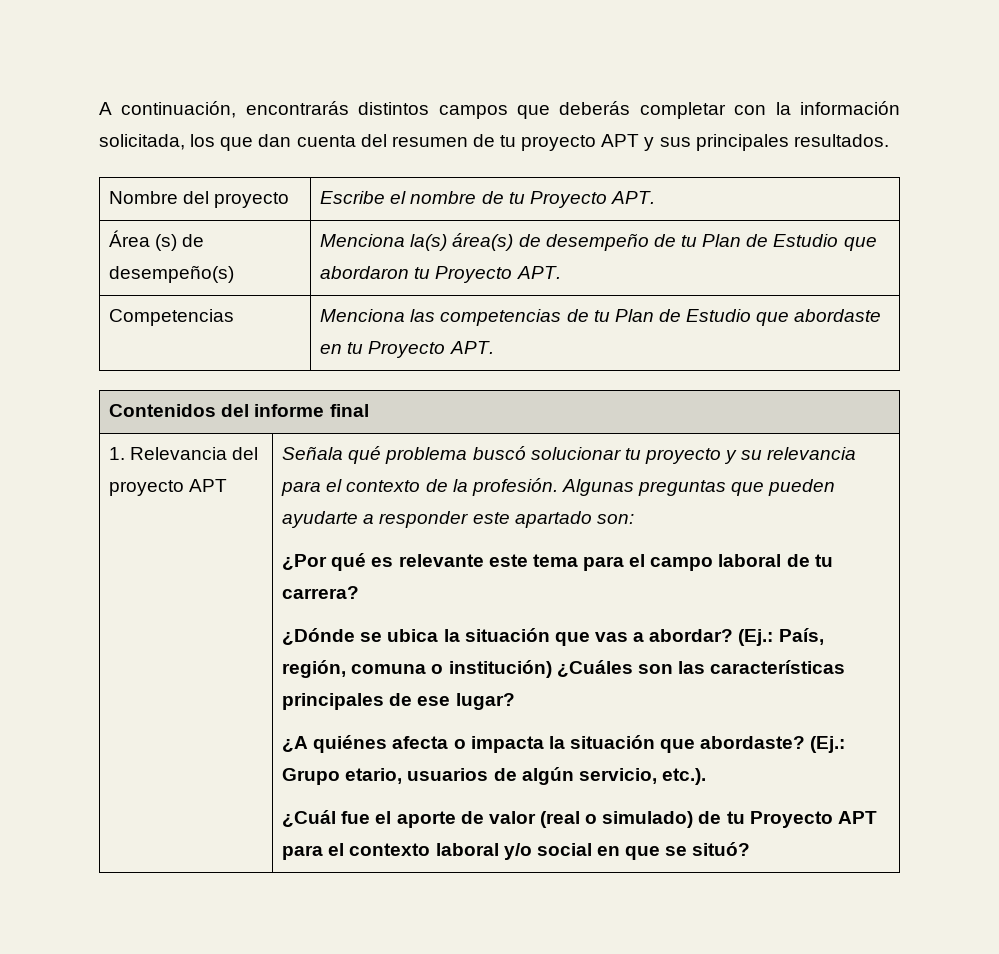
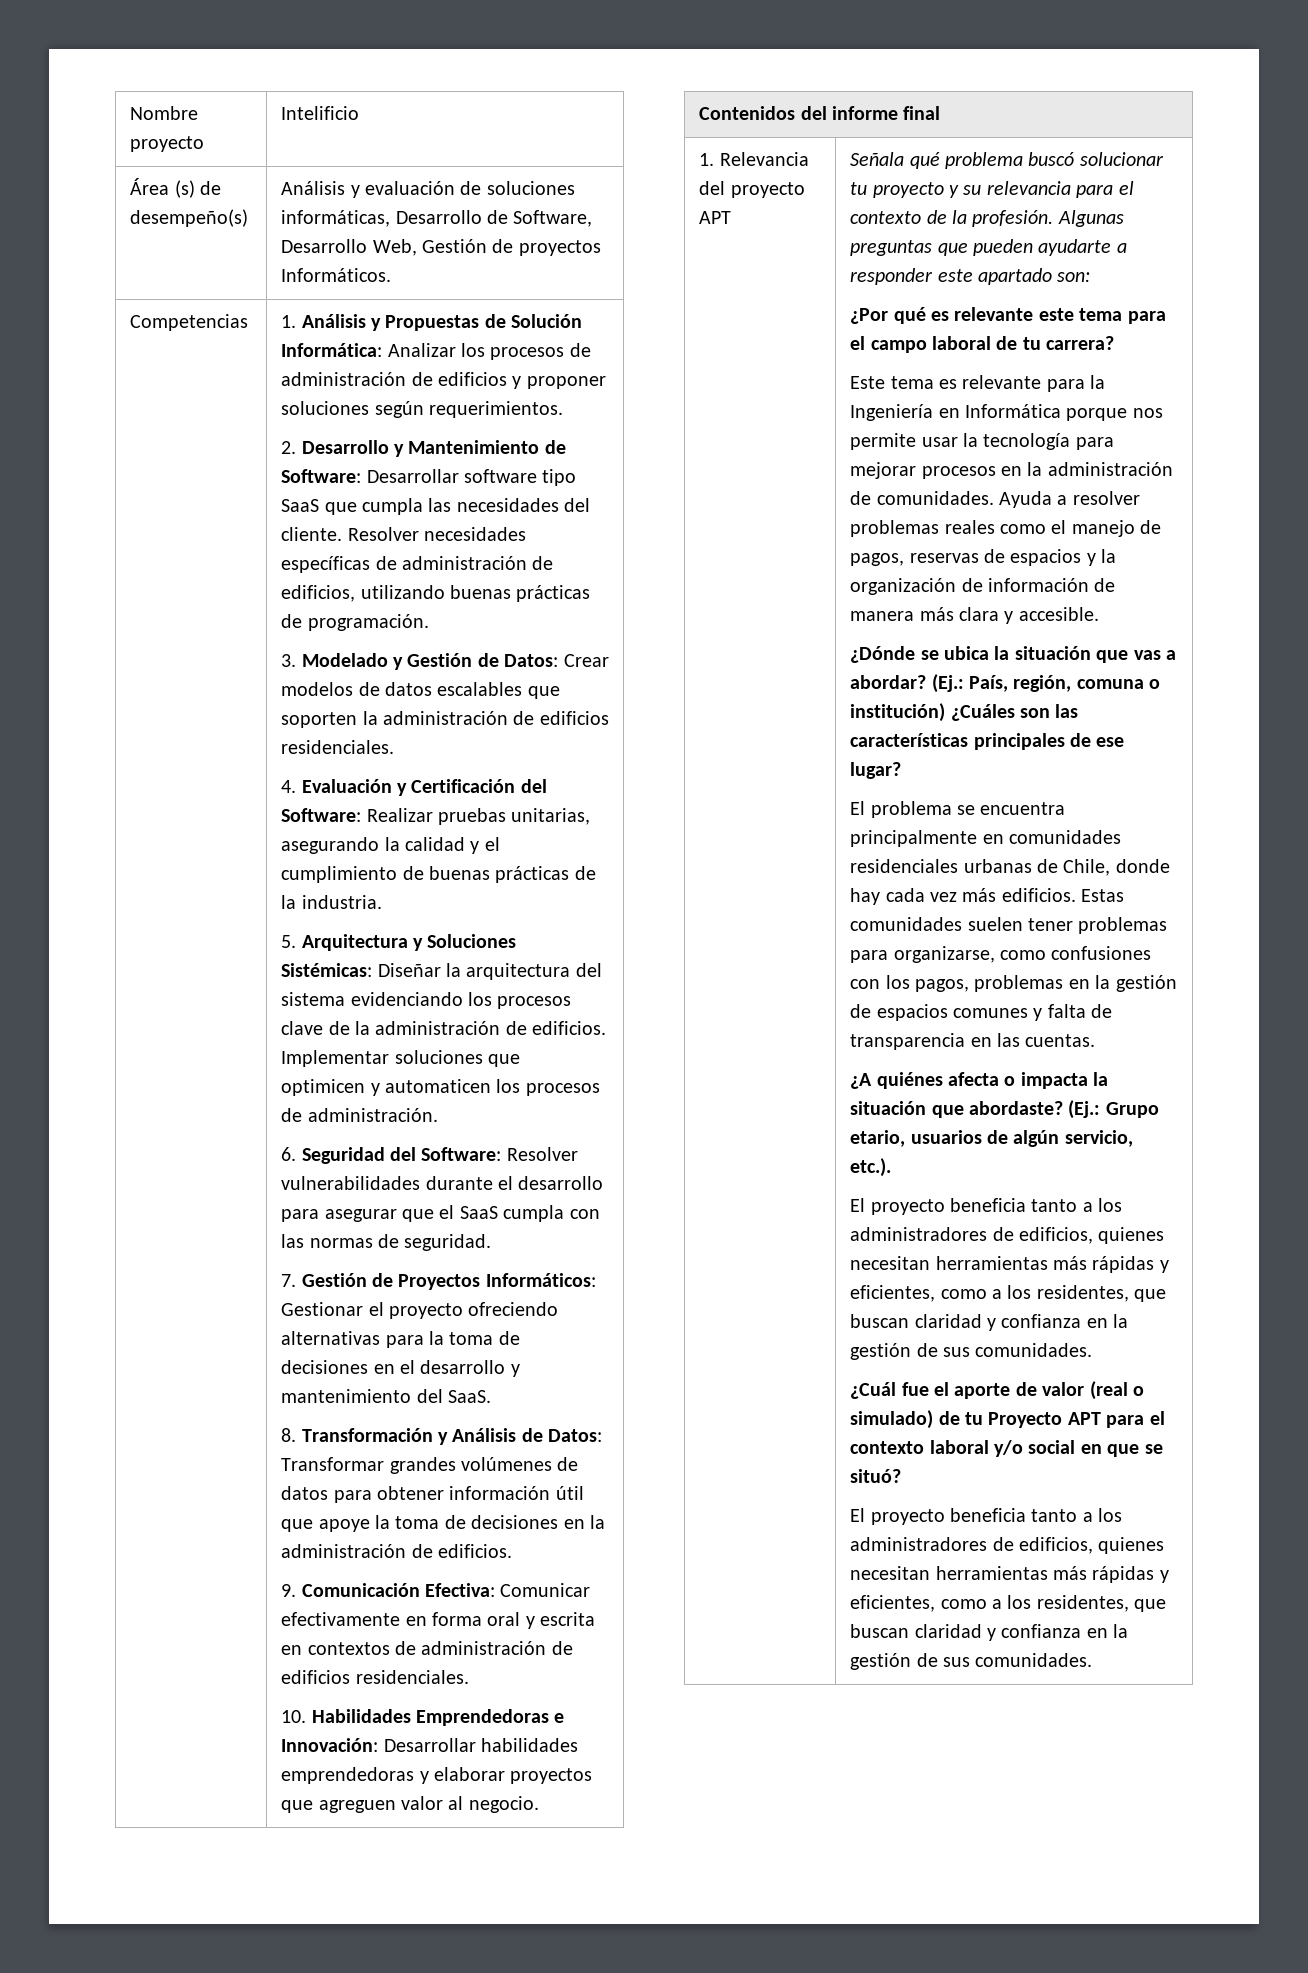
[99,101,900,119] [99,134,889,151] [109,191,290,208] [320,191,655,208] [109,230,205,251] [109,265,235,283] [320,233,877,251] [320,266,561,283] [109,309,235,326] [320,309,882,326] [320,341,494,358] A continuación, encontrarás distintos campos que deberás completar con la información solicitada, los que dan cuenta del resumen de tu proyecto APT y sus principales resultados. // Nombre del proyecto | Escribe el nombre de tu Proyecto APT. // Área (s) de desempeño(s) | Menciona la(s) área(s) de desempeño de tu Plan de Estudio que abordaron tu Proyecto APT. // Competencias | Menciona las competencias de tu Plan de Estudio que abordaste en tu Proyecto APT. -> [130,106,199,120] [130,136,205,152] [281,106,360,120] [130,178,221,198] [130,209,249,227] [281,181,575,198] [281,210,593,227] [281,239,601,256] [281,268,392,282] [130,314,249,331] [281,314,583,331] [281,343,591,360] [281,372,606,389] [281,401,563,418] [281,440,566,457] [281,469,577,486] [281,498,591,515] [281,527,526,541] [281,556,554,573] [281,585,591,602] [281,614,429,631] [281,653,609,670] [281,682,560,699] [281,711,609,728] [281,740,395,754] [281,779,547,796] [281,808,591,825] [281,837,500,854] [281,866,596,883] [281,895,382,909] [281,934,517,951] [281,963,602,980] [281,992,572,1009] [281,1021,607,1035] [281,1050,520,1067] [281,1079,600,1096] [281,1108,438,1122] [281,1147,578,1164] [281,1176,604,1190] [281,1205,600,1222] [281,1234,492,1251] [281,1273,596,1290] [281,1302,559,1319] [281,1331,520,1348] [281,1360,520,1377] [281,1389,491,1403] [281,1428,603,1445] [281,1457,579,1474] [281,1486,584,1503] [281,1515,605,1532] [281,1544,512,1558] [281,1583,591,1597] [281,1612,596,1629] [281,1641,573,1655] [281,1670,469,1684] [281,1709,565,1726] [281,1738,578,1752] [281,1767,593,1784] [281,1796,539,1813] Nombre proyecto | Intelificio // Área (s) de desempeño(s) | Análisis y evaluación de soluciones informáticas, Desarrollo de Software, Desarrollo Web, Gestión de proyectos Informáticos. // Competencias | 1. Análisis y Propuestas de Solución Informática: Analizar los procesos de administración de edificios y proponer soluciones según requerimientos. // 2. Desarrollo y Mantenimiento de Software: Desarrollar software tipo SaaS que cumpla las necesidades del cliente. Resolver necesidades específicas de administración de edificios, utilizando buenas prácticas de programación. // 3. Modelado y Gestión de Datos: Crear modelos de datos escalables que soporten la administración de edificios residenciales. // 4. Evaluación y Certificación del Software: Realizar pruebas unitarias, asegurando la calidad y el cumplimiento de buenas prácticas de la industria. // 5. Arquitectura y Soluciones Sistémicas: Diseñar la arquitectura del sistema evidenciando los procesos clave de la administración de edificios. Implementar soluciones que optimicen y automaticen los procesos de administración. // 6. Seguridad del Software: Resolver vulnerabilidades durante el desarrollo para asegurar que el SaaS cumpla con las normas de seguridad. // 7. Gestión de Proyectos Informáticos: Gestionar el proyecto ofreciendo alternativas para la toma de decisiones en el desarrollo y mantenimiento del SaaS. // 8. Transformación y Análisis de Datos: Transformar grandes volúmenes de datos para obtener información útil que apoye la toma de decisiones en la administración de edificios. // 9. Comunicación Efectiva: Comunicar efectivamente en forma oral y escrita en contextos de administración de edificios residenciales. // 10. Habilidades Emprendedoras e Innovación: Desarrollar habilidades emprendedoras y elaborar proyectos que agreguen valor al negocio.
(360, 592) none -> [850,375,1106,392] [850,404,1163,421] [850,433,1114,450] [850,462,1173,479] [850,491,1140,508] [850,520,1162,537] [850,549,1117,566] [850,578,1116,595] [850,607,1099,624] // Este tema es relevante para la Ingeniería en Informática porque nos permite usar la tecnología para mejorar procesos en la administración de comunidades. Ayuda a resolver problemas reales como el manejo de pagos, reservas de espacios y la organización de información de manera más clara y accesible.
(515, 701) none -> [850,801,1066,818] [850,830,1121,847] [850,859,1170,876] [850,888,1125,905] [850,917,1168,934] [850,946,1152,963] [850,975,1177,992] [850,1004,1113,1021] [850,1033,1096,1050] // El problema se encuentra principalmente en comunidades residenciales urbanas de Chile, donde hay cada vez más edificios. Estas comunidades suelen tener problemas para organizarse, como confusiones con los pagos, problemas en la gestión de espacios comunes y falta de transparencia en las cuentas.
(706, 776) none -> [850,1198,1123,1215] [850,1227,1165,1244] [850,1256,1169,1273] [850,1285,1167,1302] [850,1314,1129,1331] [850,1343,1093,1360] // El proyecto beneficia tanto a los administradores de edificios, quienes necesitan herramientas más rápidas y eficientes, como a los residentes, que buscan claridad y confianza en la gestión de sus comunidades.
(751, 849) none -> [850,1508,1123,1525] [850,1537,1165,1554] [850,1566,1169,1583] [850,1595,1167,1612] [850,1624,1129,1641] [850,1653,1093,1670] // El proyecto beneficia tanto a los administradores de edificios, quienes necesitan herramientas más rápidas y eficientes, como a los residentes, que buscan claridad y confianza en la gestión de sus comunidades.

